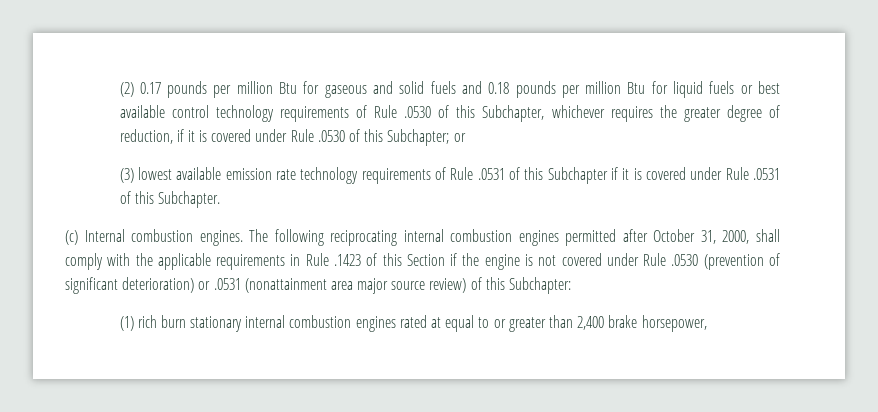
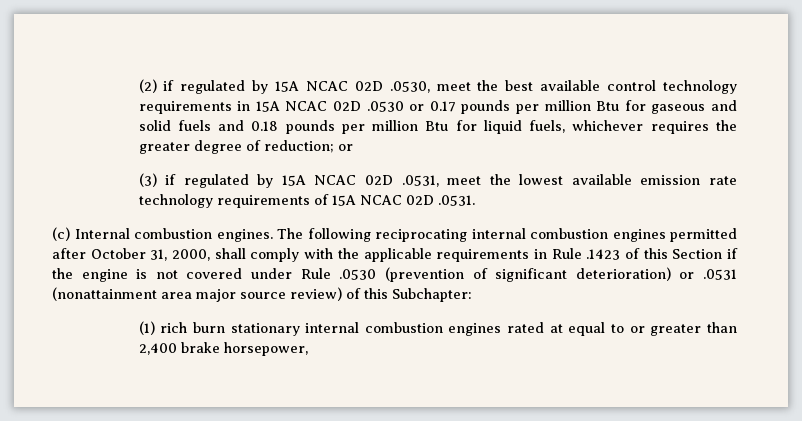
(134, 89) none -> [163,80,738,94] [138,101,425,114] if regulated by 15A NCAC 02D .0530, meet the best available control technology requirements in 15A NCAC 02D .0530 or
[709,81,780,94] [119,105,545,122] fuels or best available control technology requirements of Rule .0530 of this Subchapter, -> [529,120,566,133] fuels,
[119,129,466,146] [119,168,134,183] reduction, if it is covered under Rule .0530 of this Subchapter; or // (3) -> [263,140,353,153] [138,173,511,188] reduction; or // (3) if regulated by 15A NCAC 02D .0531, meet the
[450,167,780,184] [119,191,220,208] Rule .0531 of this Subchapter if it is covered under Rule .0531 of this Subchapter. -> [331,195,475,206] 15A NCAC 02D .0531.

